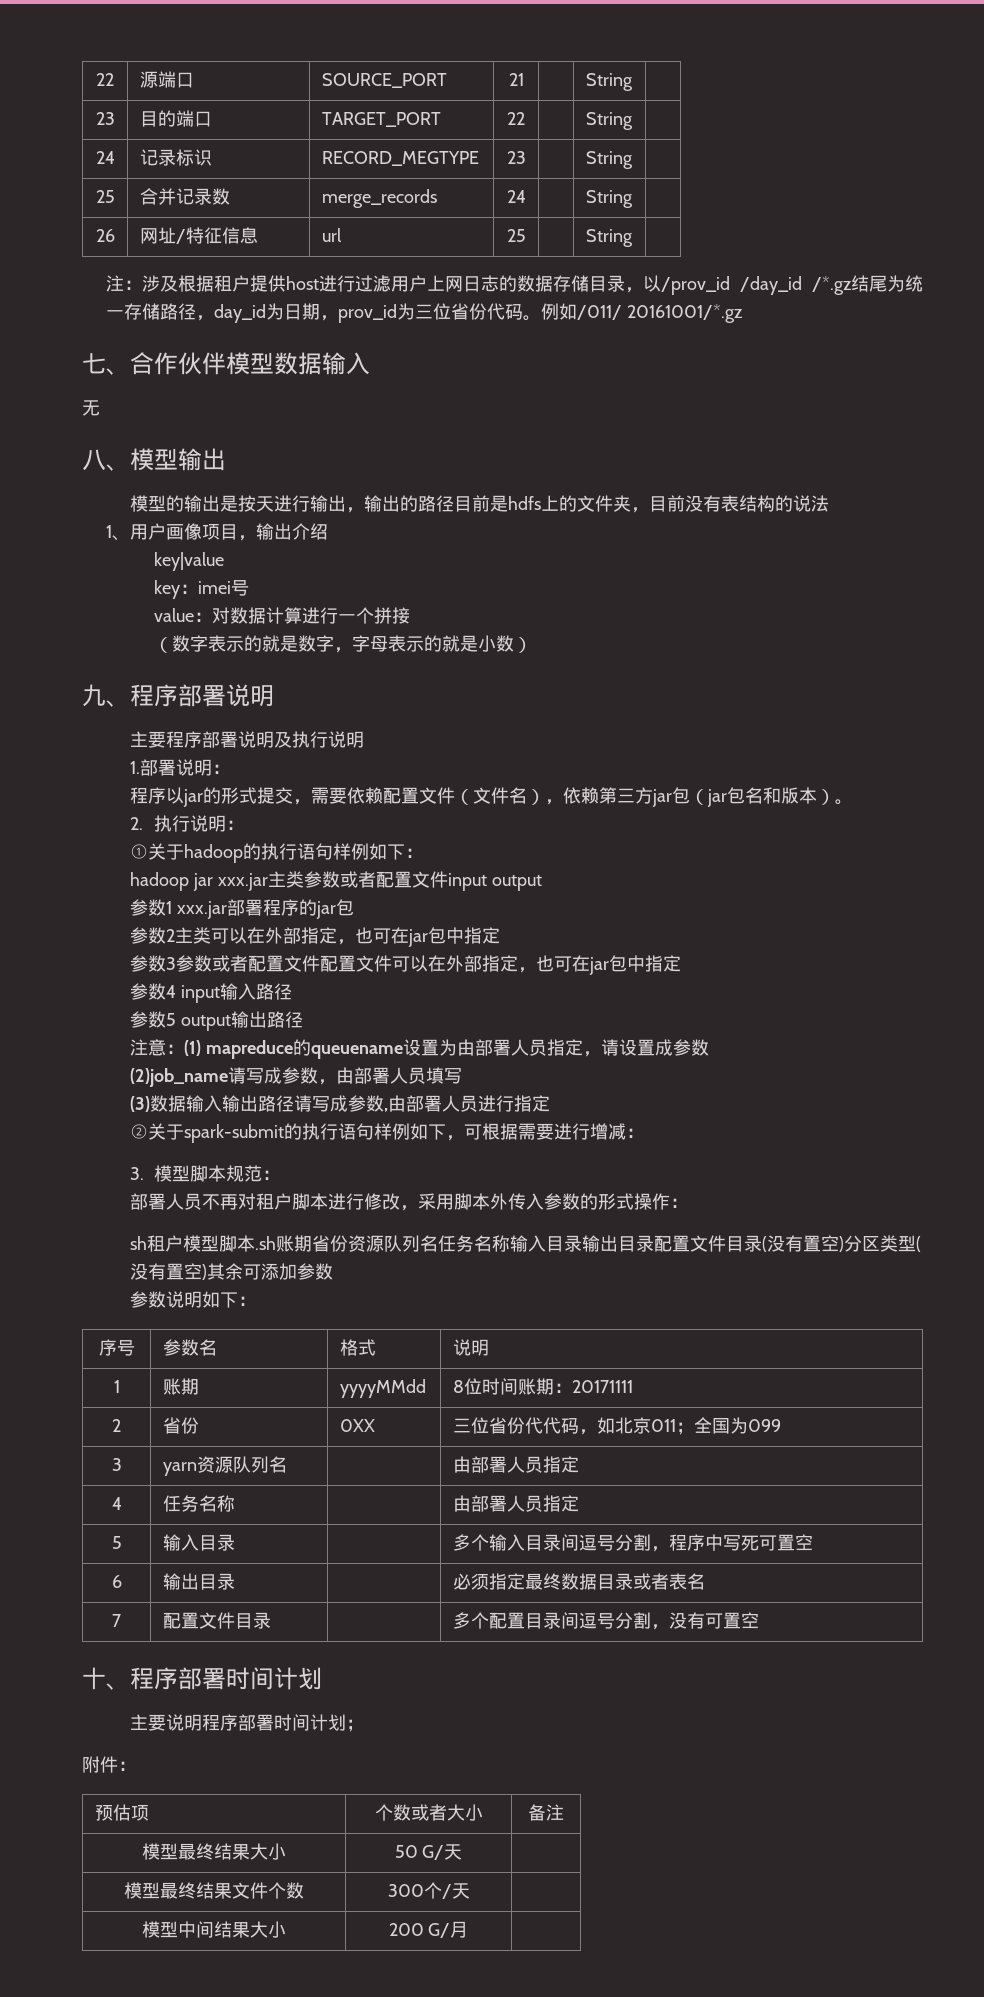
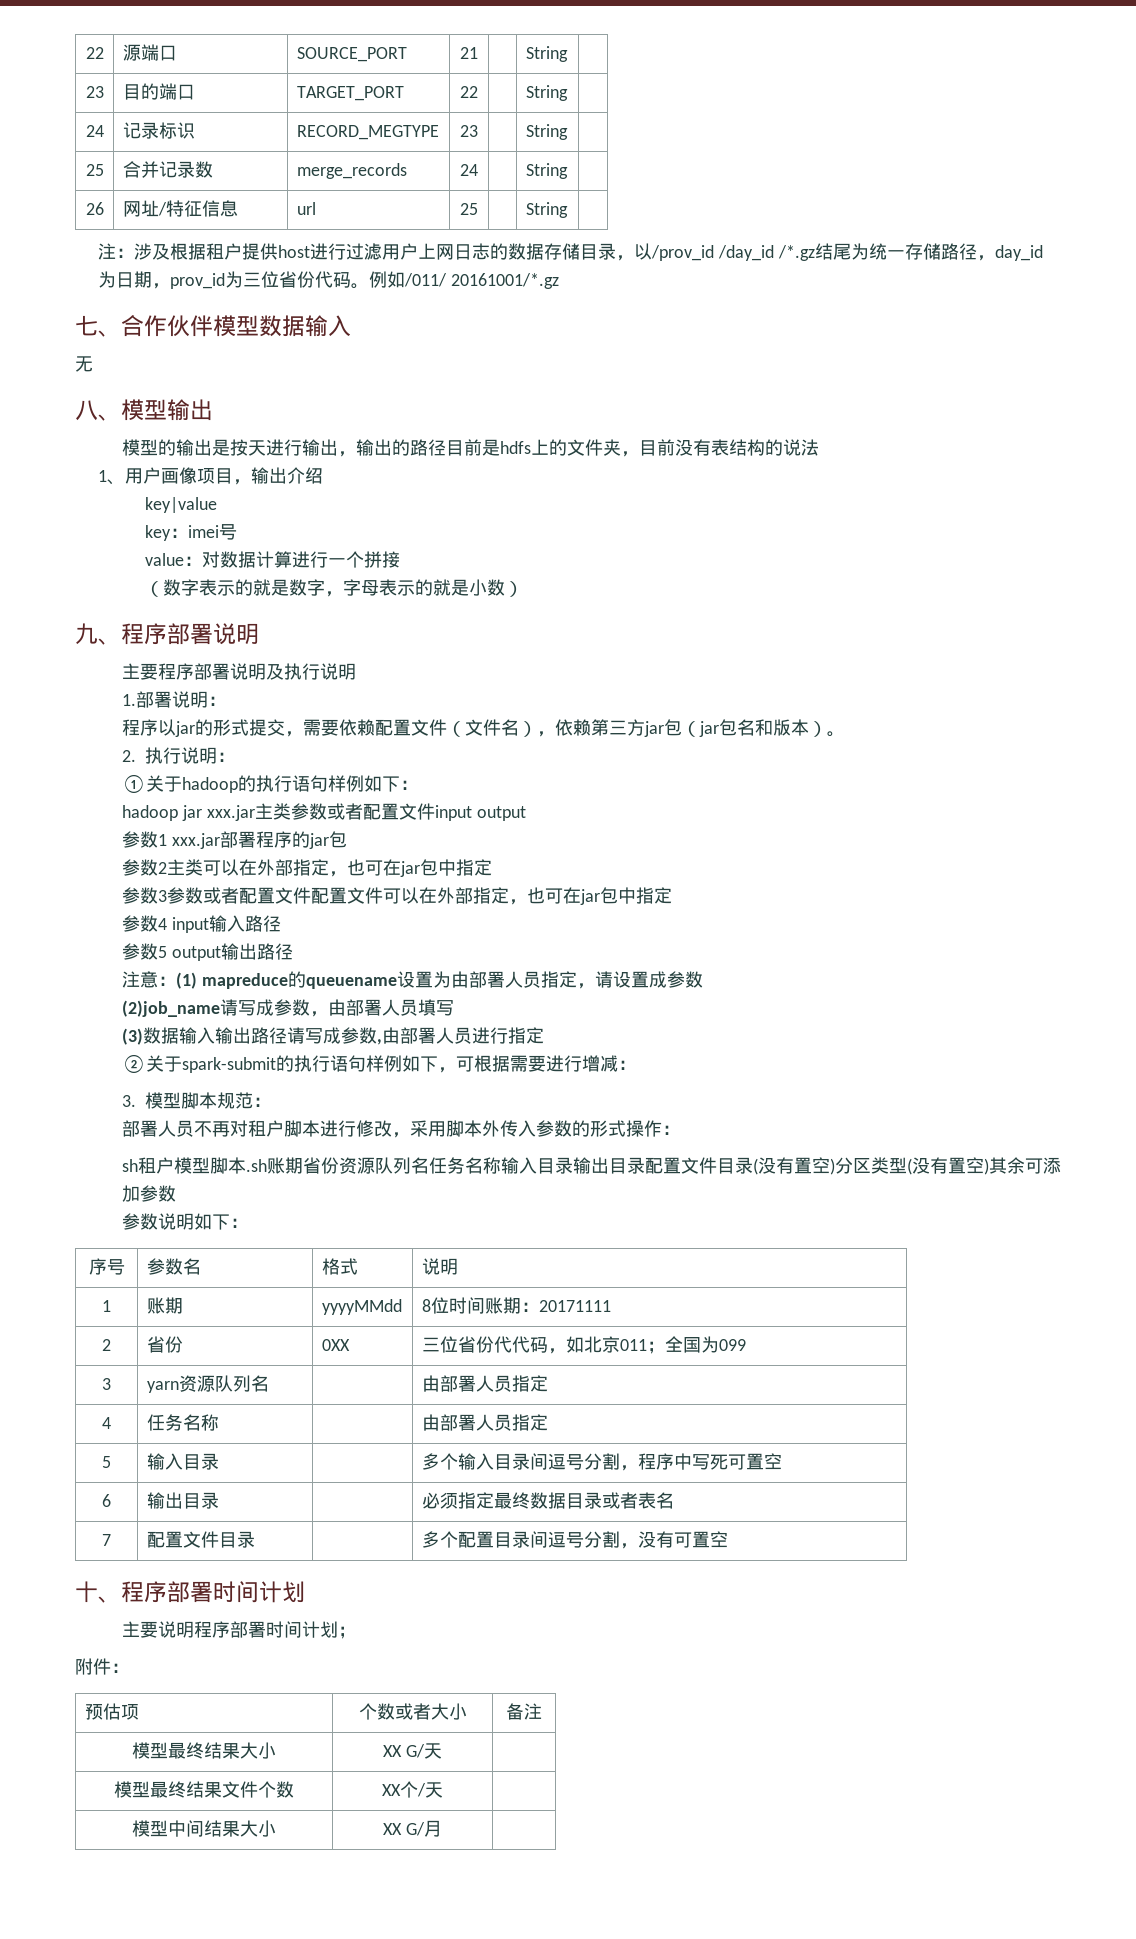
[394,1845,418,1858] 50 -> [383,1745,403,1757] XX
[387,1884,424,1897] 300 -> [382,1784,401,1796] XX
[388,1923,424,1936] 200 -> [383,1823,403,1835] XX

